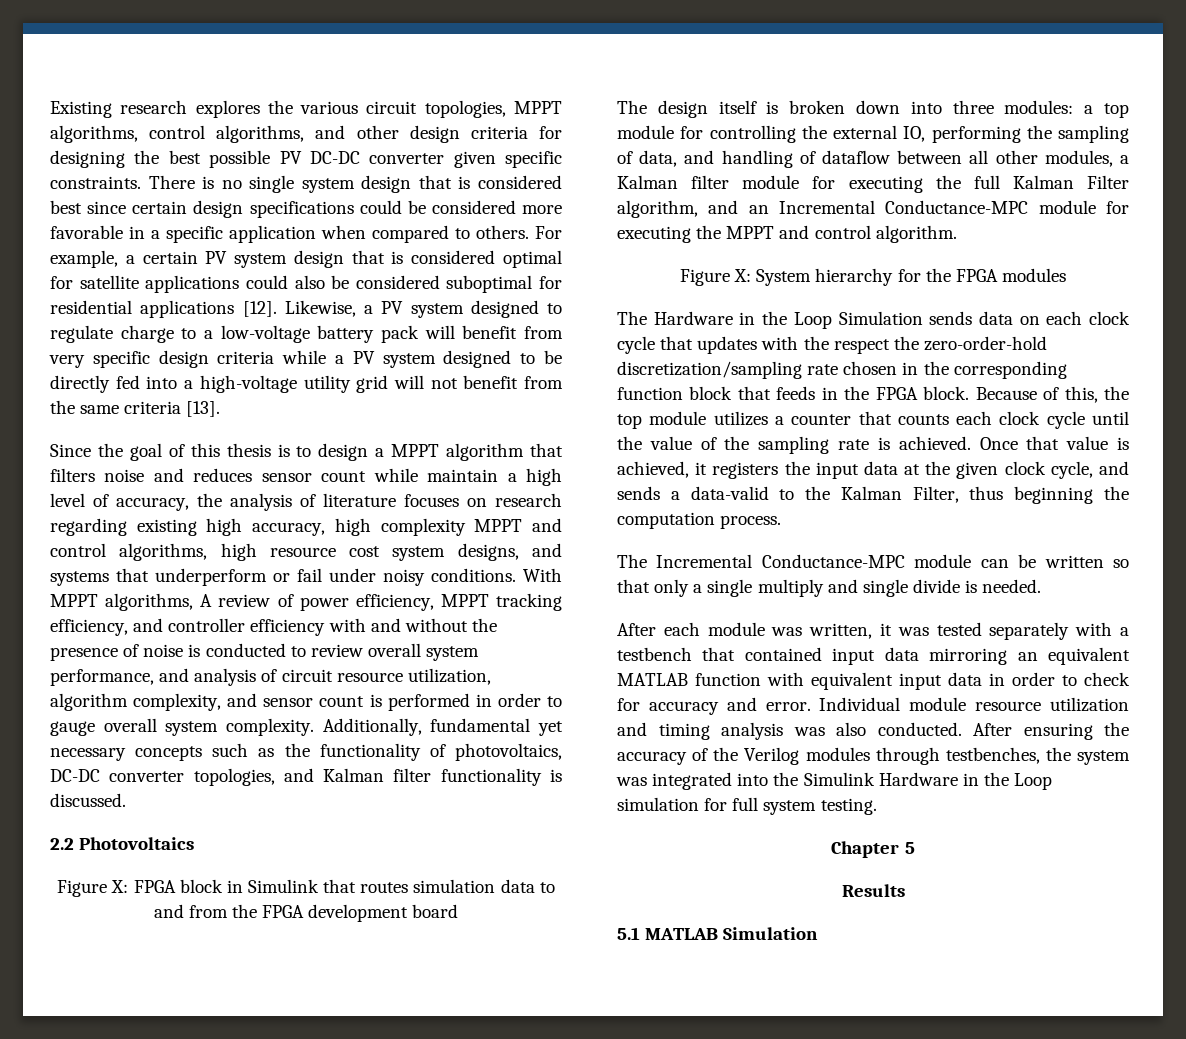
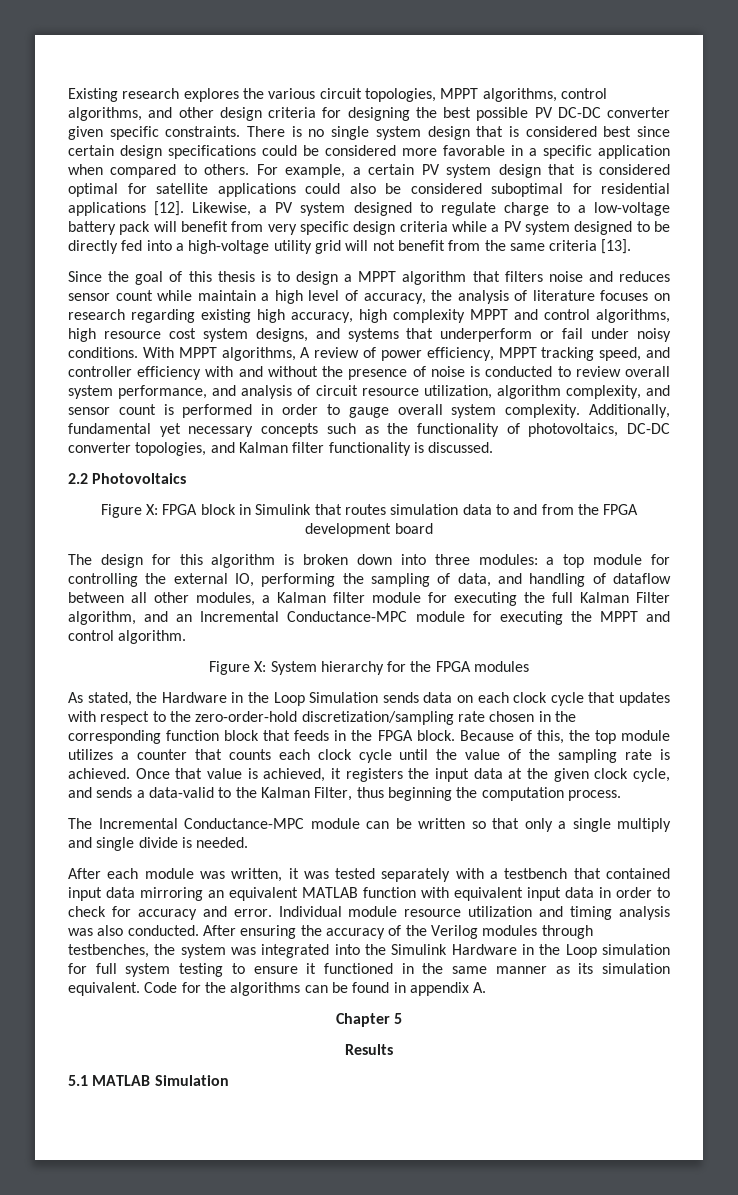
[50,619,128,636] efficiency, -> [599,347,642,361] speed,
[718,100,757,114] itself -> [151,554,276,568] for this algorithm
[617,311,647,325] The -> [68,692,158,706] As stated, the
[803,336,890,354] the respect -> [100,711,166,725] respect to
[820,798,877,815] testing. -> [179,963,670,977] [68,982,487,996] testing to ensure it functioned in the same manner as its simulation equivalent. Code for the algorithms can be found in appendix A.

